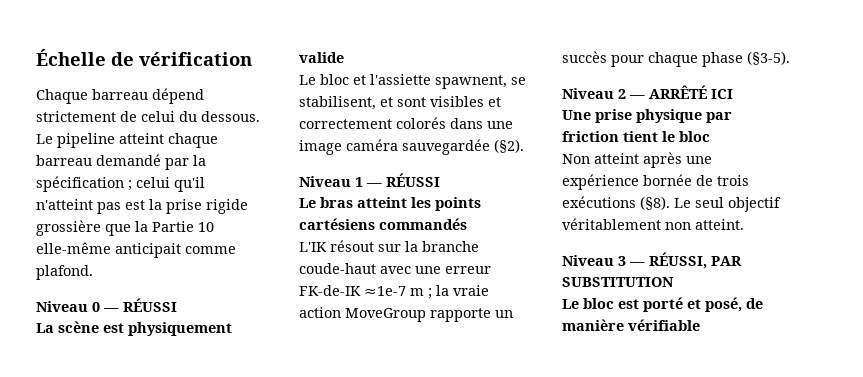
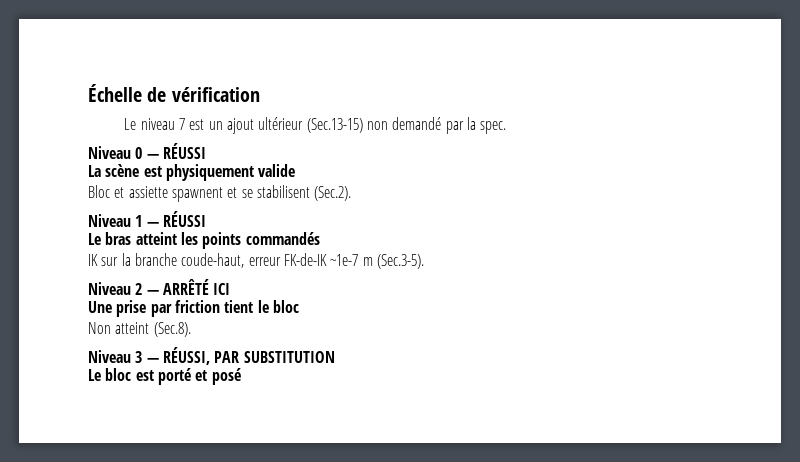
[36,88,204,104] [36,111,260,122] [36,133,218,148] [36,154,206,170] [36,176,205,192] [36,199,248,214] [36,220,214,236] [36,242,236,258] [36,265,93,280] Chaque barreau dépend strictement de celui du dessous. Le pipeline atteint chaque barreau demandé par la spécification ; celui qu'il n'atteint pas est la prise rigide grossière que la Partie 10 elle-même anticipait comme plafond. -> [124,117,507,134] Le niveau 7 est un ajout ultérieur (Sec.13-15) non demandé par la spec.
[299,74,526,89] [299,96,501,110] [299,117,513,129] [299,139,524,155] Le bloc et l'assiette spawnent, se stabilisent, et sont visibles et correctement colorés dans une image caméra sauvegardée (§2). -> [88,185,352,202] Bloc et assiette spawnent et se stabilisent (Sec.2).
[299,218,375,230] cartésiens -> (242, 240) none
[299,240,374,252] L'IK résout -> [88,254,98,266] IK
[299,263,491,274] [299,285,489,299] [299,307,513,322] [562,51,790,67] coude-haut avec une erreur FK-de-IK ≈1e-7 m ; la vraie action MoveGroup rapporte un succès pour chaque phase (§3-5). -> [181,253,424,269] coude-haut, erreur FK-de-IK ~1e-7 m (Sec.3-5).
[636,109,702,123] physique -> (147, 308) none
[643,152,712,168] [562,174,749,190] [562,196,781,212] [562,218,744,230] après une expérience bornée de trois exécutions (§8). Le seul objectif véritablement non atteint. -> [153,322,191,337] (Sec.8).
[705,297,763,312] [562,319,700,331] posé, de manière vérifiable -> [211,368,241,385] posé

